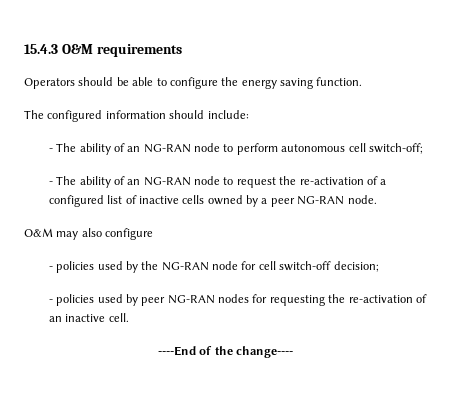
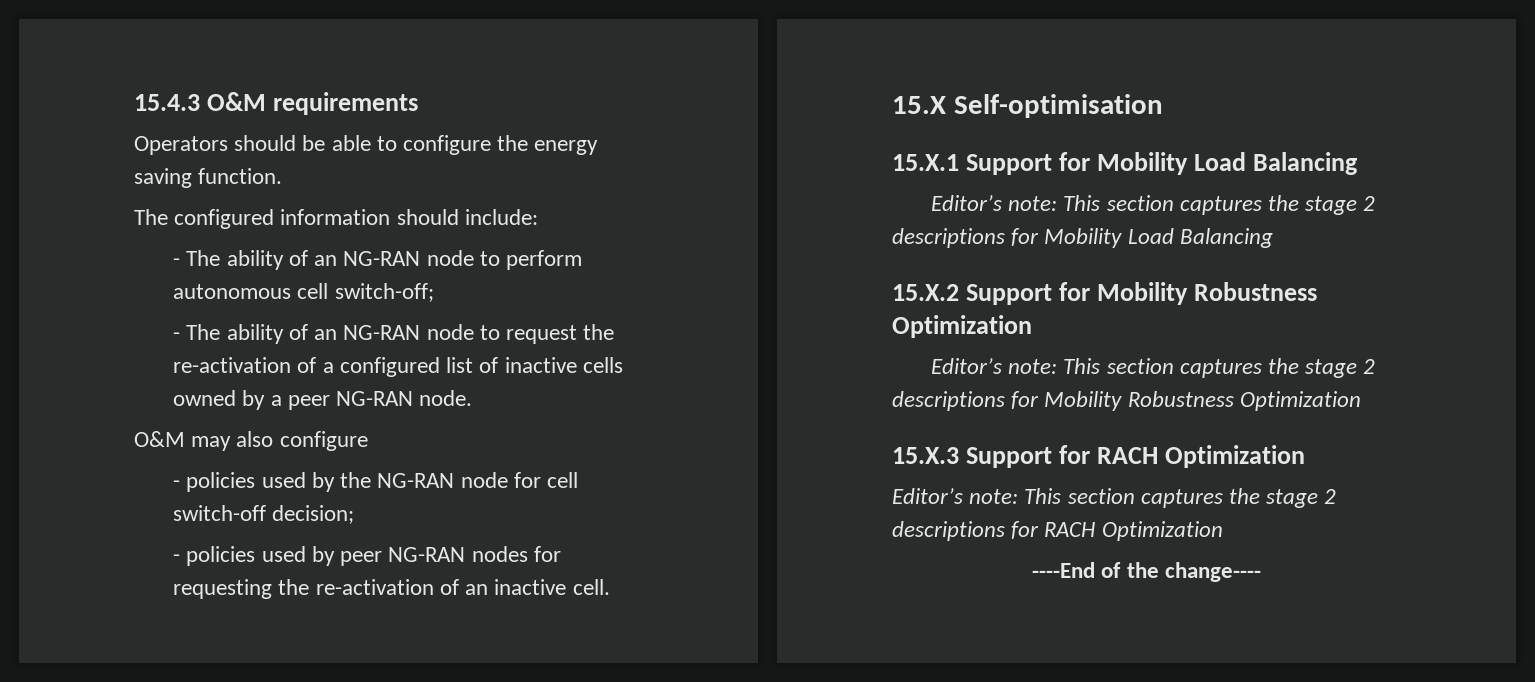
(129, 317) none -> [892,94,1163,118] [892,152,1359,175] [930,195,1376,215] [892,228,1273,248] [892,282,1318,305] [892,315,1032,338] [930,358,1376,378] [892,391,1361,411] [892,445,1306,468] [892,488,1337,508] [892,521,1223,541] // 15.X Self-optimisation // 15.X.1 Support for Mobility Load Balancing // Editor’s note: This section captures the stage 2 descriptions for Mobility Load Balancing // 15.X.2 Support for Mobility Robustness Optimization // Editor’s note: This section captures the stage 2 descriptions for Mobility Robustness Optimization // 15.X.3 Support for RACH Optimization // Editor’s note: This section captures the stage 2 descriptions for RACH Optimization

